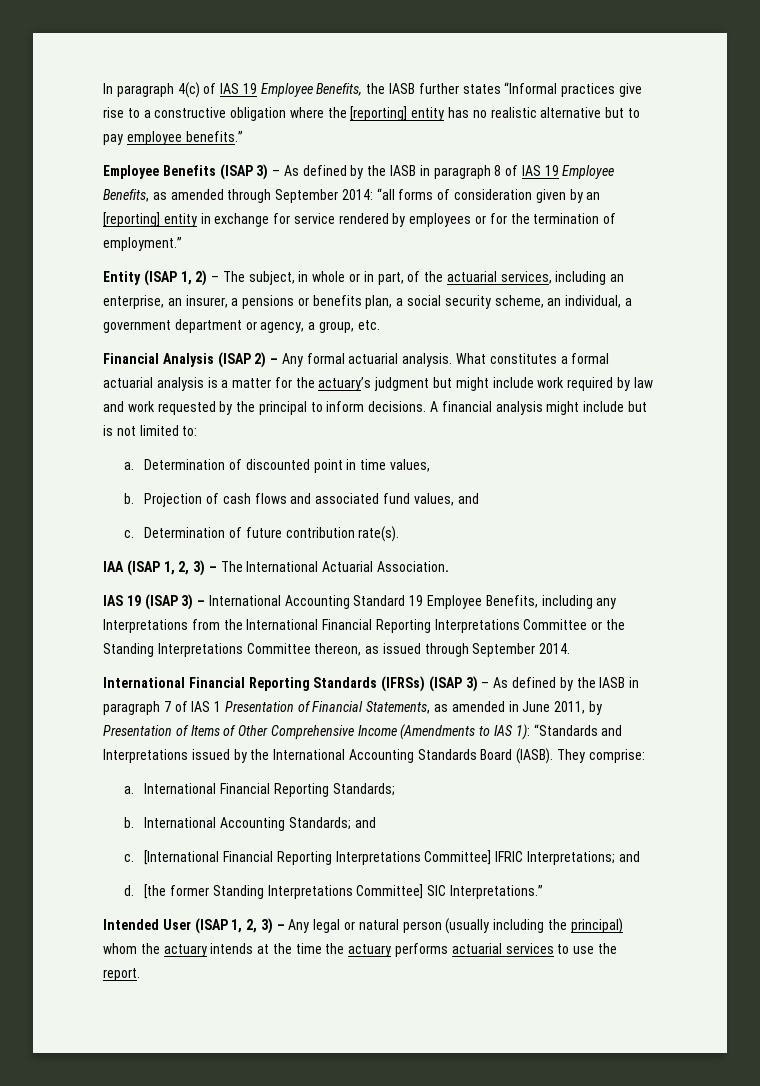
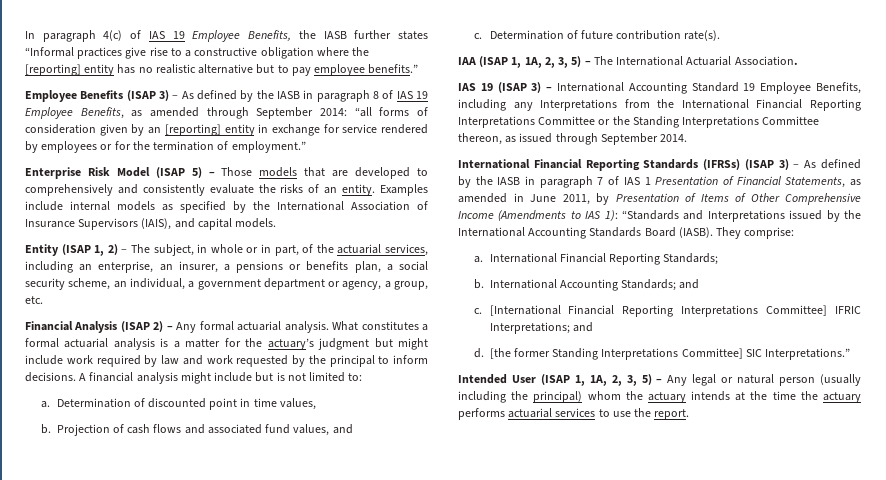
(182, 244) none -> [25,167,428,179] [25,184,429,196] [25,201,428,213] [25,218,277,230] // Enterprise Risk Model (ISAP 5) – Those models that are developed to comprehensively and consistently evaluate the risks of an entity. Examples include internal models as specified by the International Association of Insurance Supervisors (IAIS), and capital models.
[178,560,206,576] 2, 3) -> [524,56,582,68] 1A, 2, 3, 5)
[246,918,273,934] 2, 3) -> [589,374,652,386] 1A, 2, 3, 5)

